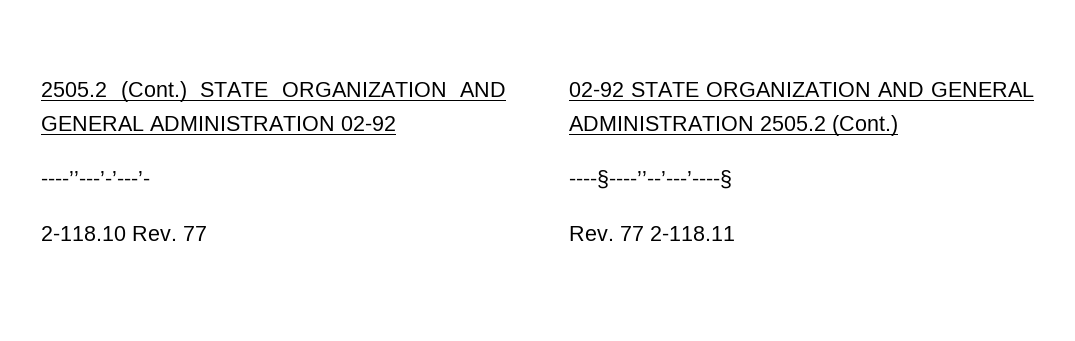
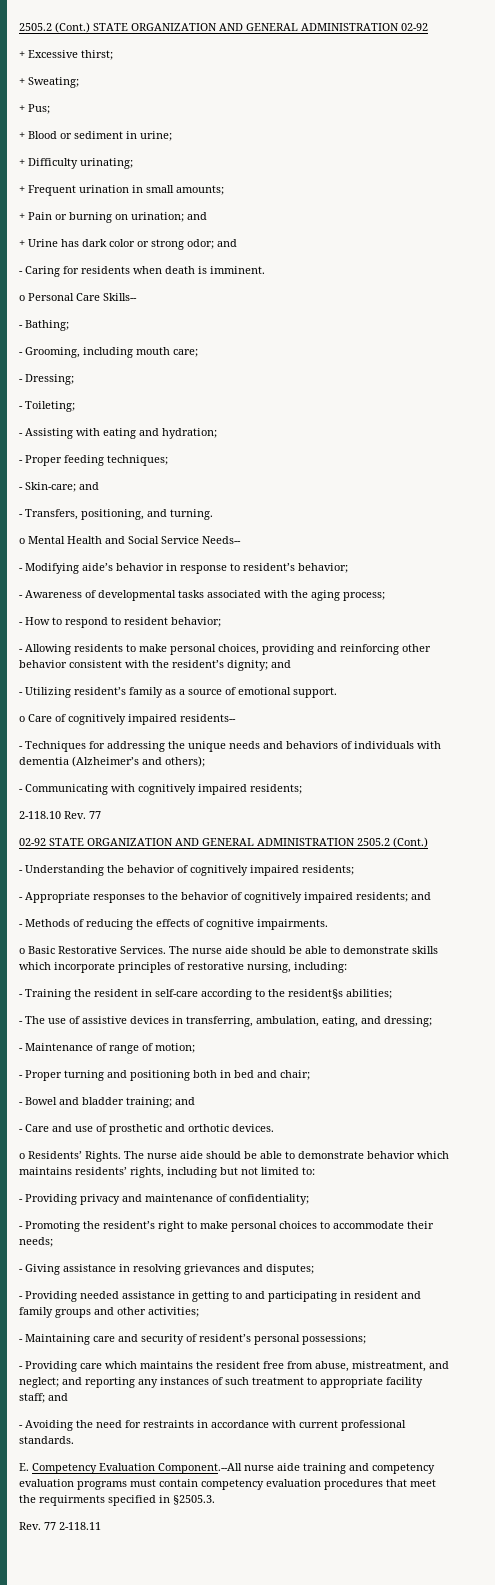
[41,171,150,186] ----’’---’-’---’- -> [19,50,113,60] [19,77,79,88] [19,104,50,114] [19,131,172,141] [19,158,133,169] [19,185,224,196] [19,212,207,223] [19,239,237,250] [19,266,265,277] [19,293,137,301] [19,320,69,331] [19,347,198,358] [19,374,74,385] [19,401,75,412] [19,428,217,439] [19,455,168,466] [19,482,99,492] [19,509,213,520] [19,536,241,544] [19,563,348,574] [19,590,385,601] [19,617,221,628] [19,644,431,655] [19,660,291,671] [19,687,337,698] [19,714,236,725] [19,741,441,752] [19,756,205,767] [19,784,302,795] + Excessive thirst; // + Sweating; // + Pus; // + Blood or sediment in urine; // + Difficulty urinating; // + Frequent urination in small amounts; // + Pain or burning on urination; and // + Urine has dark color or strong odor; and // - Caring for residents when death is imminent. // o Personal Care Skills-- // - Bathing; // - Grooming, including mouth care; // - Dressing; // - Toileting; // - Assisting with eating and hydration; // - Proper feeding techniques; // - Skin-care; and // - Transfers, positioning, and turning. // o Mental Health and Social Service Needs-- // - Modifying aide’s behavior in response to resident’s behavior; // - Awareness of developmental tasks associated with the aging process; // - How to respond to resident behavior; // - Allowing residents to make personal choices, providing and reinforcing other behavior consistent with the resident’s dignity; and // - Utilizing resident’s family as a source of emotional support. // o Care of cognitively impaired residents-- // - Techniques for addressing the unique needs and behaviors of individuals with dementia (Alzheimer’s and others); // - Communicating with cognitively impaired residents;
[569,170,732,189] ----§----’’--’---’----§ -> [19,865,354,876] [19,892,431,903] [19,919,328,930] [19,946,438,954] [19,962,347,973] [19,989,392,1000] [19,1016,432,1027] [19,1043,195,1054] [19,1070,310,1081] [19,1097,195,1108] [19,1124,274,1135] [19,1151,449,1162] [19,1167,315,1178] [19,1194,309,1205] [19,1221,434,1232] [19,1237,53,1247] [19,1264,314,1275] [19,1291,421,1302] [19,1307,199,1318] [19,1334,366,1345] [19,1361,449,1372] [19,1377,423,1388] [19,1393,68,1403] [19,1420,406,1431] [19,1436,74,1444] [19,1463,435,1474] [19,1479,436,1490] [19,1495,215,1506] - Understanding the behavior of cognitively impaired residents; // - Appropriate responses to the behavior of cognitively impaired residents; and // - Methods of reducing the effects of cognitive impairments. // o Basic Restorative Services. The nurse aide should be able to demonstrate skills which incorporate principles of restorative nursing, including: // - Training the resident in self-care according to the resident§s abilities; // - The use of assistive devices in transferring, ambulation, eating, and dressing; // - Maintenance of range of motion; // - Proper turning and positioning both in bed and chair; // - Bowel and bladder training; and // - Care and use of prosthetic and orthotic devices. // o Residents’ Rights. The nurse aide should be able to demonstrate behavior which maintains residents’ rights, including but not limited to: // - Providing privacy and maintenance of confidentiality; // - Promoting the resident’s right to make personal choices to accommodate their needs; // - Giving assistance in resolving grievances and disputes; // - Providing needed assistance in getting to and participating in resident and family groups and other activities; // - Maintaining care and security of resident’s personal possessions; // - Providing care which maintains the resident free from abuse, mistreatment, and neglect; and reporting any instances of such treatment to appropriate facility staff; and // - Avoiding the need for restraints in accordance with current professional standards. // E. Competency Evaluation Component.--All nurse aide training and competency evaluation programs must contain competency evaluation procedures that meet the requirments specified in §2505.3.

